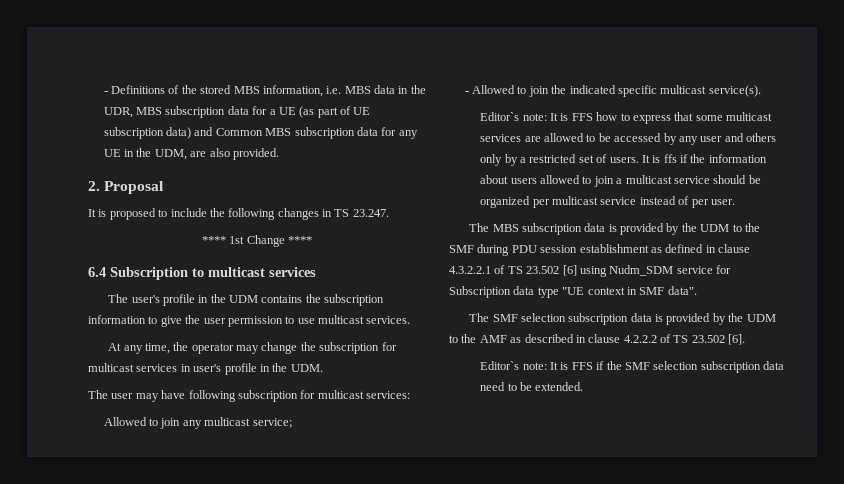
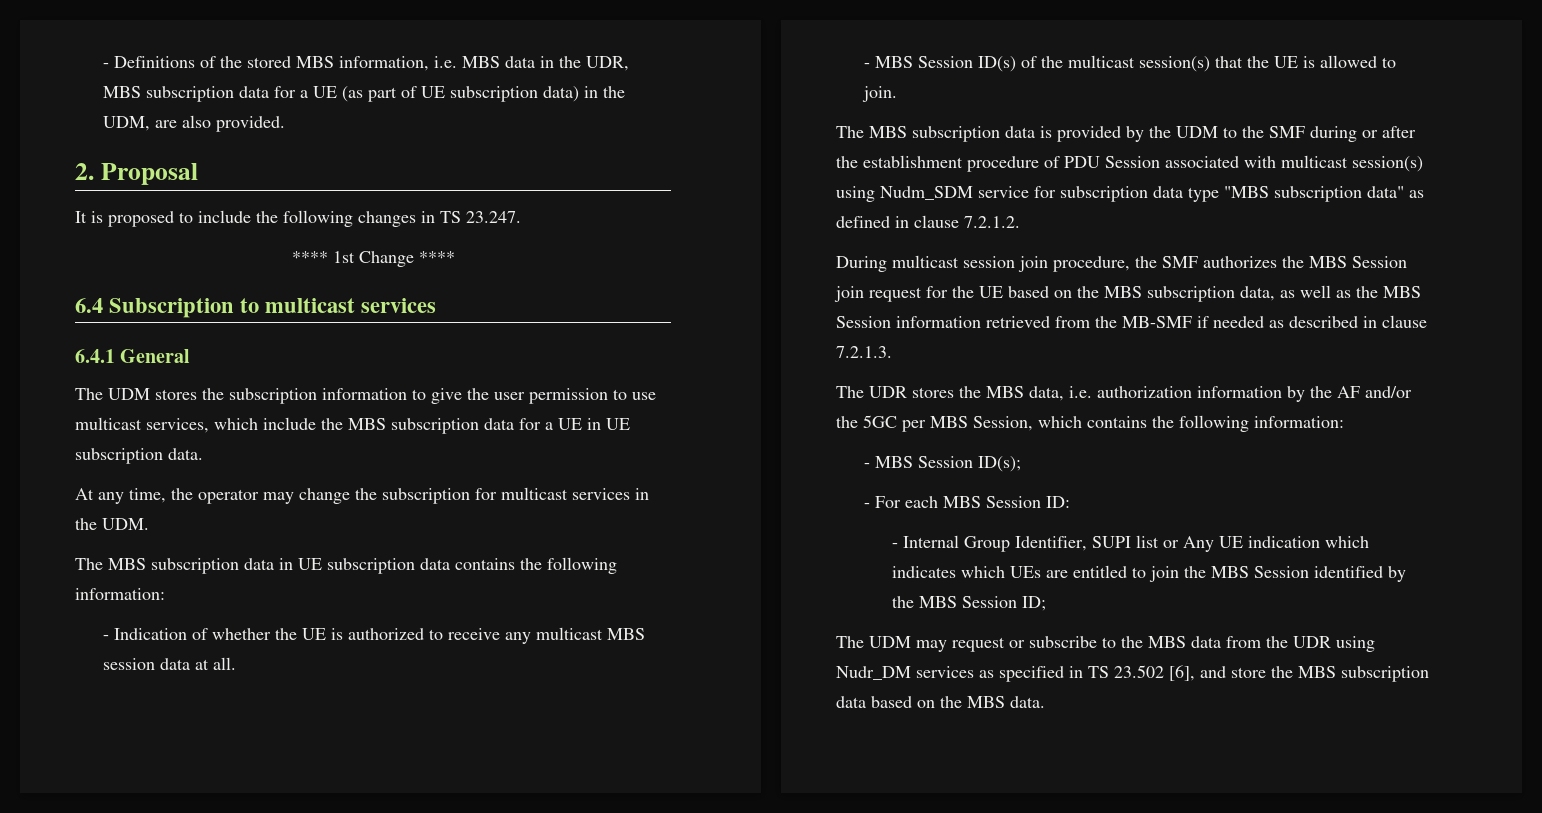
[194,127,418,139] [103,149,121,157] and Common MBS subscription data for any UE -> (580, 94) none
[108,294,303,306] // The user's profile in the UDM contains -> [75,349,191,363] [75,388,197,400] // 6.4.1 General // The UDM stores
[366,316,411,324] services. -> [146,417,630,434] [75,448,203,464] services, which include the MBS subscription data for a UE in UE subscription data.
[193,363,270,375] user's profile in -> (649, 494) none
[111,390,410,402] [103,417,292,429] [464,85,761,97] [480,112,773,124] [480,133,777,145] [480,154,767,166] [480,175,761,187] [480,196,735,208] user may have following subscription for multicast services: // Allowed to join any multicast service; // - Allowed to join the indicated specific multicast service(s). // Editor`s note: It is FFS how to express that some multicast services are allowed to be accessed by any user and others only by a restricted set of users. It is ffs if the information about users allowed to join a multicast service should be organized per multicast service instead of per user. -> [108,557,617,574] [75,588,165,600] [103,627,646,644] [103,657,237,670] [864,55,1397,72] [862,86,898,102] MBS subscription data in UE subscription data contains the following information: // - Indication of whether the UE is authorized to receive any multicast MBS session data at all. // - MBS Session ID(s) of the multicast session(s) that the UE is allowed to join.
[511,244,750,253] [449,265,731,277] [449,286,697,298] [469,313,776,325] [449,334,746,345] [480,361,785,373] [480,382,584,391] PDU session establishment as defined in clause 4.3.2.2.1 of TS 23.502 [6] using Nudm_SDM service for Subscription data type "UE context in SMF data". // The SMF selection subscription data is provided by the UDM to the AMF as described in clause 4.2.2.2 of TS 23.502 [6]. // Editor`s note: It is FFS if the SMF selection subscription data need to be extended. -> [1362,126,1416,138] [836,155,1423,172] [836,186,1424,202] [836,215,1020,228] [836,255,1407,272] [834,285,1421,302] [836,315,1427,328] [836,346,892,358] [836,386,1412,402] [836,415,1344,432] [864,456,1022,472] [864,496,1071,508] [892,535,1370,552] [892,565,1407,582] [892,596,1047,611] [836,636,1375,652] [836,665,1429,682] [836,696,1045,708] or after the establishment procedure of PDU Session associated with multicast session(s) using Nudm_SDM service for subscription data type "MBS subscription data" as defined in clause 7.2.1.2. // During multicast session join procedure, the SMF authorizes the MBS Session join request for the UE based on the MBS subscription data, as well as the MBS Session information retrieved from the MB-SMF if needed as described in clause 7.2.1.3. // The UDR stores the MBS data, i.e. authorization information by the AF and/or the 5GC per MBS Session, which contains the following information: // - MBS Session ID(s); // - For each MBS Session ID: // - Internal Group Identifier, SUPI list or Any UE indication which indicates which UEs are entitled to join the MBS Session identified by the MBS Session ID; // The UDM may request or subscribe to the MBS data from the UDR using Nudr_DM services as specified in TS 23.502 [6], and store the MBS subscription data based on the MBS data.

